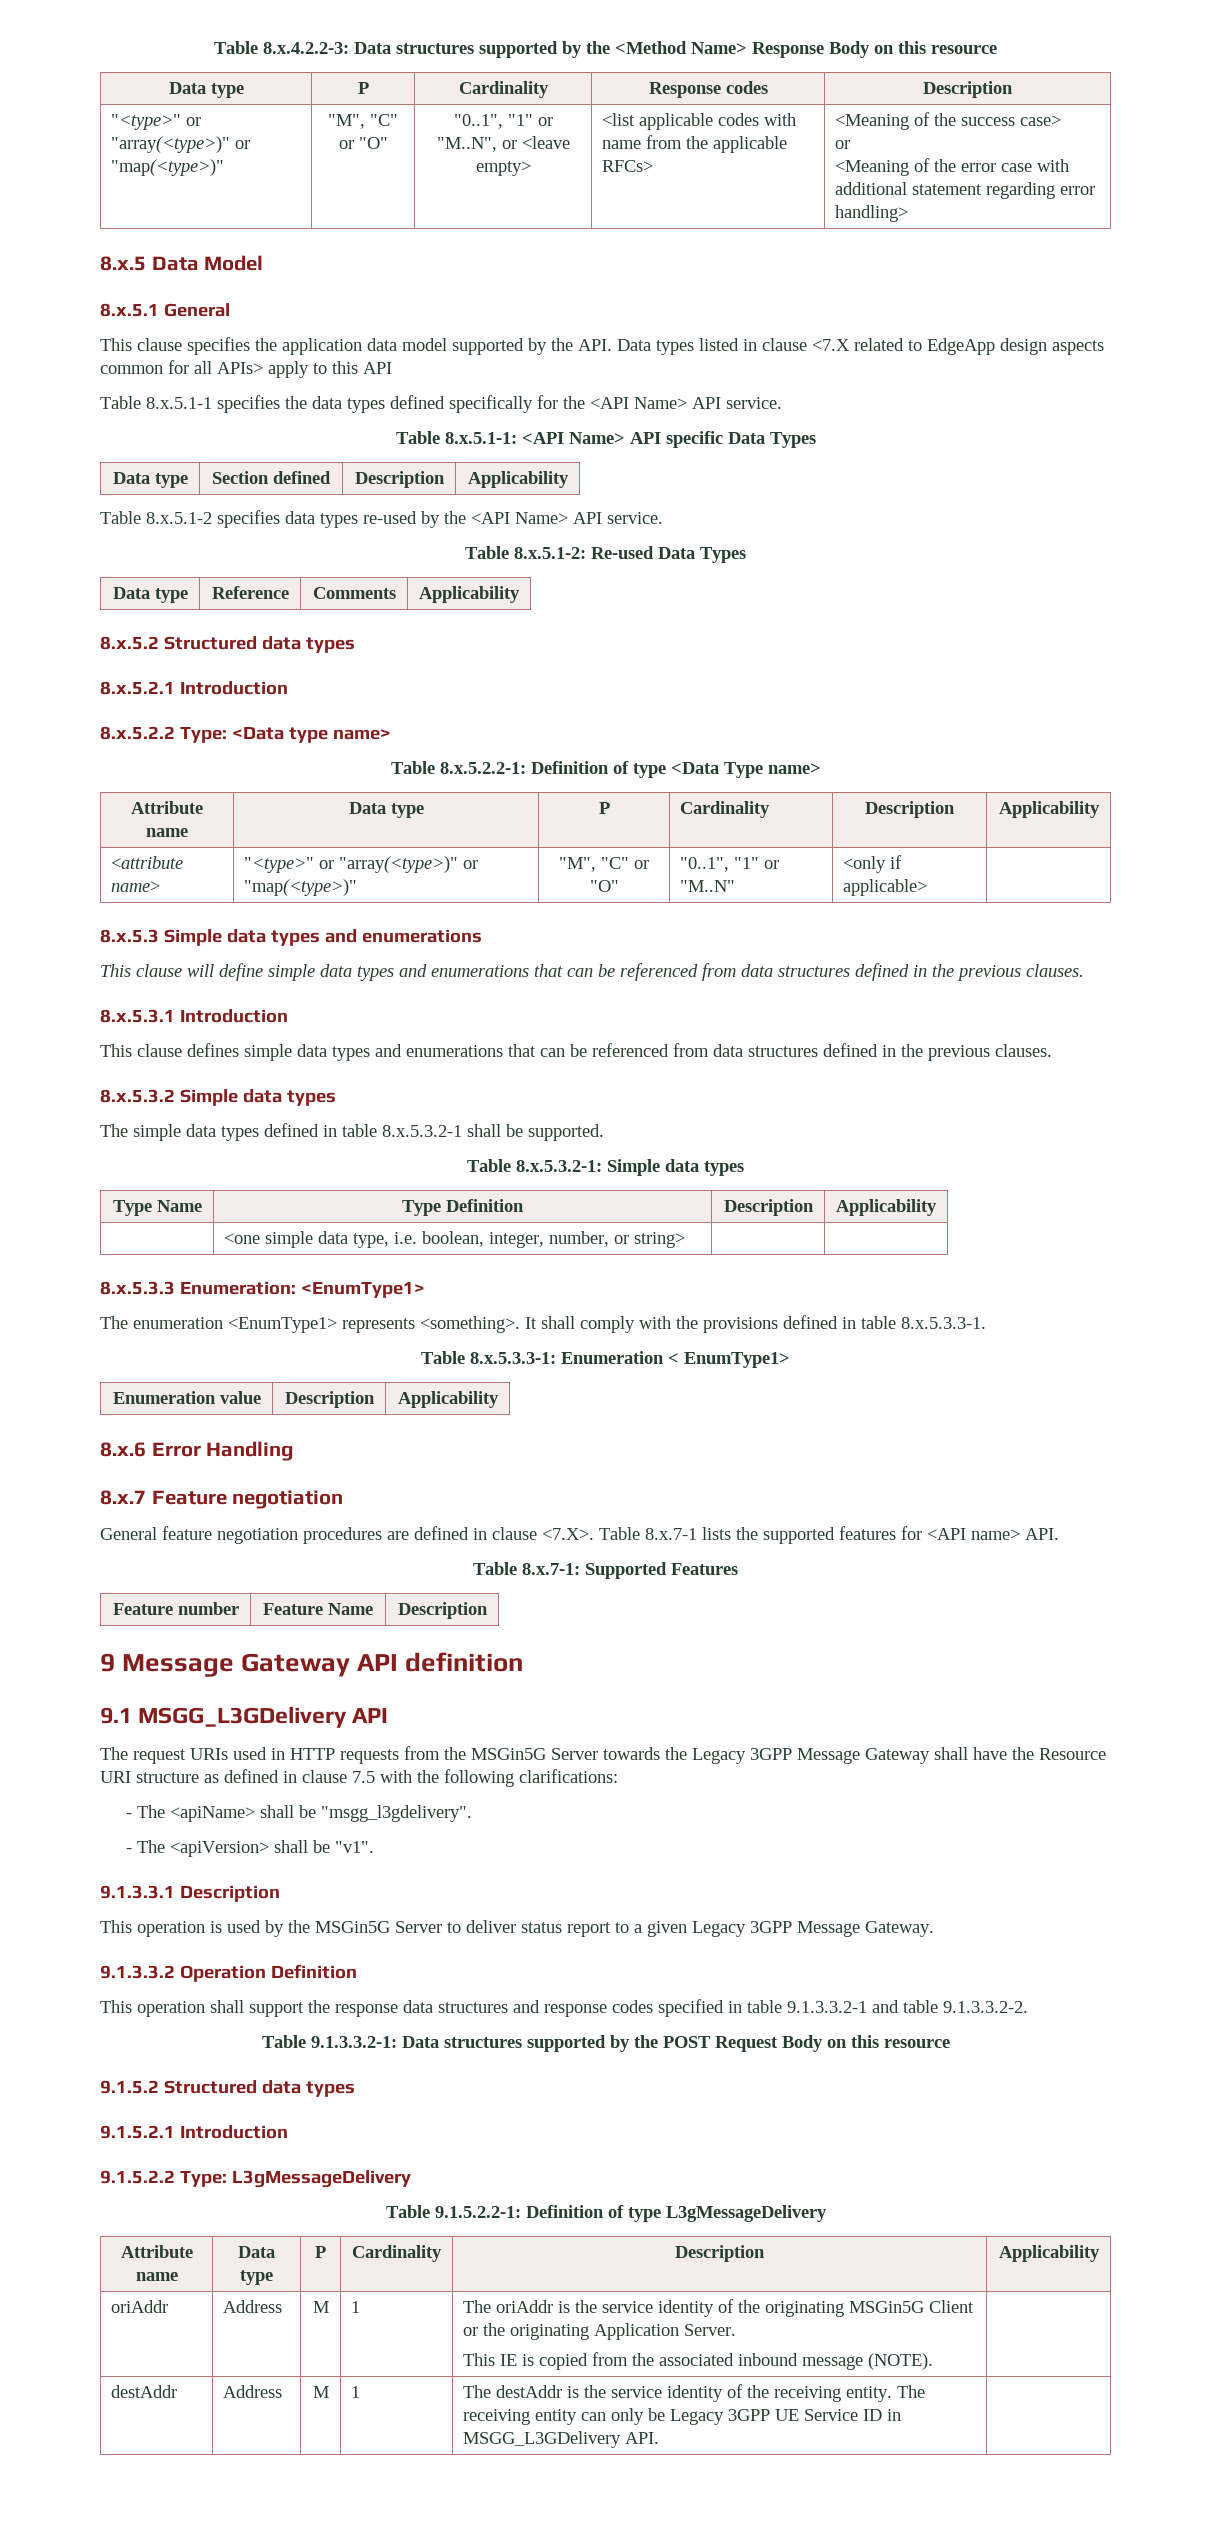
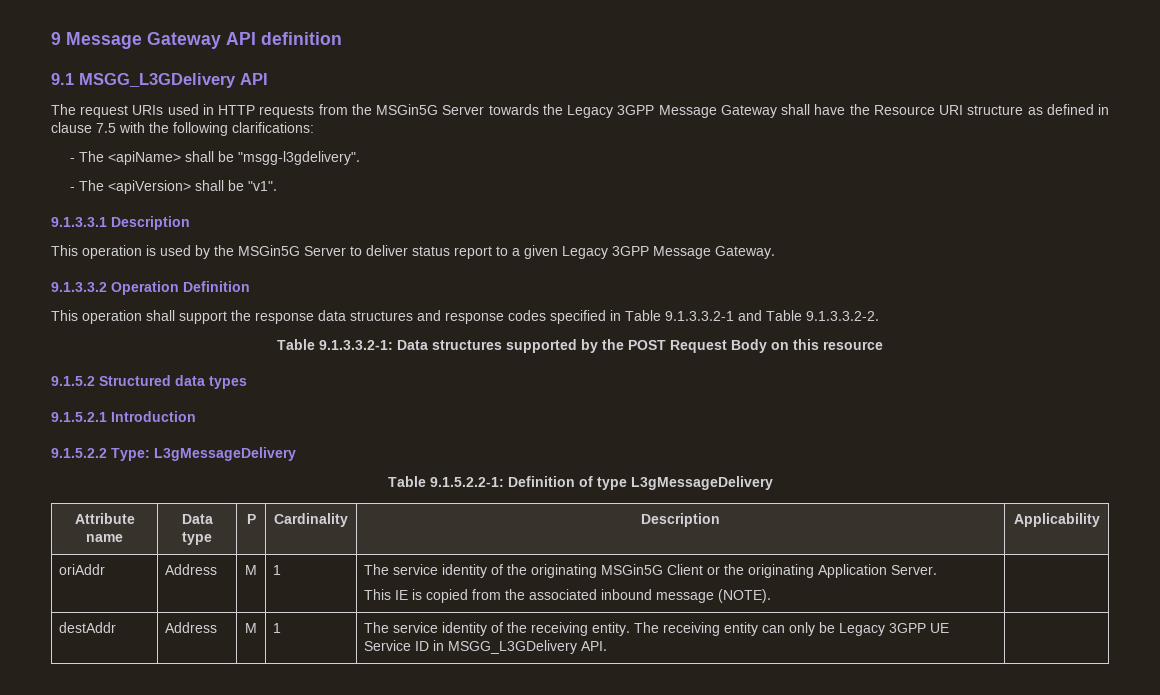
[214,41,997,58] [168,82,244,98] [357,82,369,94] [458,81,549,98] [648,81,768,98] [923,81,1013,98] [111,114,202,130] [111,136,251,153] [111,159,225,176] [328,114,398,129] [338,137,388,149] [453,114,553,129] [436,136,570,152] [475,161,531,176] [602,113,797,130] [602,135,788,153] [602,160,654,172] [835,112,1062,130] [835,140,851,149] [835,158,1070,176] [835,182,1096,199] [835,205,909,222] [100,255,264,271] [100,303,230,317] [100,337,1104,355] [100,360,392,378] [100,395,782,413] [395,431,816,448] [112,472,188,488] [212,471,331,484] [354,471,445,488] [467,471,569,488] [100,510,663,528] [465,546,746,563] [112,587,188,603] [211,586,289,599] [312,587,396,599] [419,586,520,603] [100,636,355,653] [100,681,288,695] [100,726,391,743] [390,761,821,778] [131,801,203,814] [146,828,188,837] [348,802,424,818] [598,802,610,814] [680,801,771,818] [865,801,955,818] [998,801,1100,818] [111,856,184,869] [111,881,161,892] [244,856,479,873] [244,879,358,896] [559,857,649,872] [589,880,619,892] [680,857,780,872] [680,880,736,892] [843,855,903,873] [843,879,928,896] [100,929,482,946] [100,963,1084,981] [100,1009,288,1023] [100,1043,1052,1061] [100,1089,336,1106] [100,1123,604,1141] [467,1159,744,1176] [112,1200,202,1216] [402,1199,524,1216] [723,1199,814,1216] [836,1199,937,1216] [224,1231,686,1248] [100,1281,425,1298] [100,1315,986,1333] [421,1351,790,1368] [112,1391,261,1404] [284,1391,375,1408] [397,1391,499,1408] [100,1441,294,1461] [100,1490,344,1509] [100,1526,1059,1544] [473,1562,738,1579] [112,1602,239,1615] [263,1603,373,1615] [397,1602,488,1619] Table 8.x.4.2.2-3: Data structures supported by the <Method Name> Response Body on this resource // Data type | P | Cardinality | Response codes | Description // "<type>" or "array(<type>)" or "map(<type>)" | "M", "C" or "O" | "0..1", "1" or "M..N", or <leave empty> | <list applicable codes with name from the applicable RFCs> | <Meaning of the success case> // or // <Meaning of the error case with additional statement regarding error handling> // 8.x.5 Data Model // 8.x.5.1 General // This clause specifies the application data model supported by the API. Data types listed in clause <7.X related to EdgeApp design aspects common for all APIs> apply to this API // Table 8.x.5.1-1 specifies the data types defined specifically for the <API Name> API service. // Table 8.x.5.1-1: <API Name> API specific Data Types // Data type | Section defined | Description | Applicability // Table 8.x.5.1-2 specifies data types re-used by the <API Name> API service. // Table 8.x.5.1-2: Re-used Data Types // Data type | Reference | Comments | Applicability // 8.x.5.2 Structured data types // 8.x.5.2.1 Introduction // 8.x.5.2.2 Type: <Data type name> // Table 8.x.5.2.2-1: Definition of type <Data Type name> // Attribute name | Data type | P | Cardinality | Description | Applicability // <attribute name> | "<type>" or "array(<type>)" or "map(<type>)" | "M", "C" or "O" | "0..1", "1" or "M..N" | <only if applicable> | // 8.x.5.3 Simple data types and enumerations // This clause will define simple data types and enumerations that can be referenced from data structures defined in the previous clauses. // 8.x.5.3.1 Introduction // This clause defines simple data types and enumerations that can be referenced from data structures defined in the previous clauses. // 8.x.5.3.2 Simple data types // The simple data types defined in table 8.x.5.3.2-1 shall be supported. // Table 8.x.5.3.2-1: Simple data types // Type Name | Type Definition | Description | Applicability // | <one simple data type, i.e. boolean, integer, number, or string> | | // 8.x.5.3.3 Enumeration: <EnumType1> // The enumeration <EnumType1> represents <something>. It shall comply with the provisions defined in table 8.x.5.3.3-1. // Table 8.x.5.3.3-1: Enumeration < EnumType1> // Enumeration value | Description | Applicability // 8.x.6 Error Handling // 8.x.7 Feature negotiation // General feature negotiation procedures are defined in clause <7.X>. Table 8.x.7-1 lists the supported features for <API name> API. // Table 8.x.7-1: Supported Features // Feature number | Feature Name | Description // -> (51, 38) none
[321,1805,473,1822] "msgg_l3gdelivery". -> [237,151,360,165] "msgg-l3gdelivery".
[747,2000,782,2013] table -> [625,310,661,321] Table
[903,2000,938,2013] table -> [766,310,802,321] Table
[496,2300,598,2313] oriAddr is the -> (390, 569) none
[496,2385,607,2398] destAddr is the -> (390, 627) none

